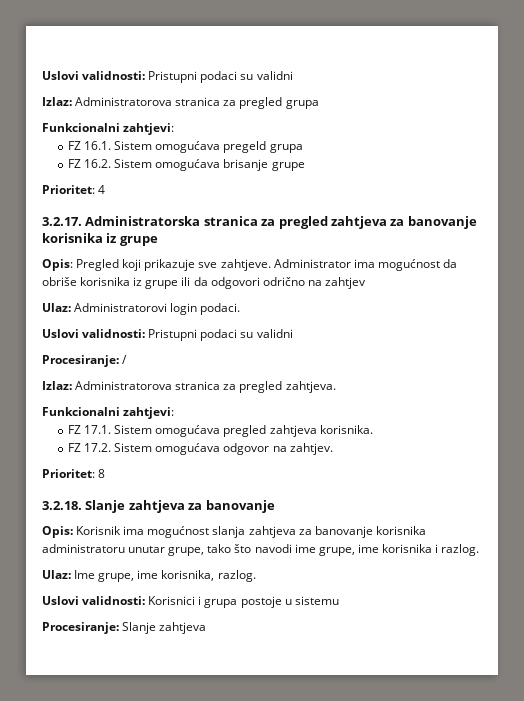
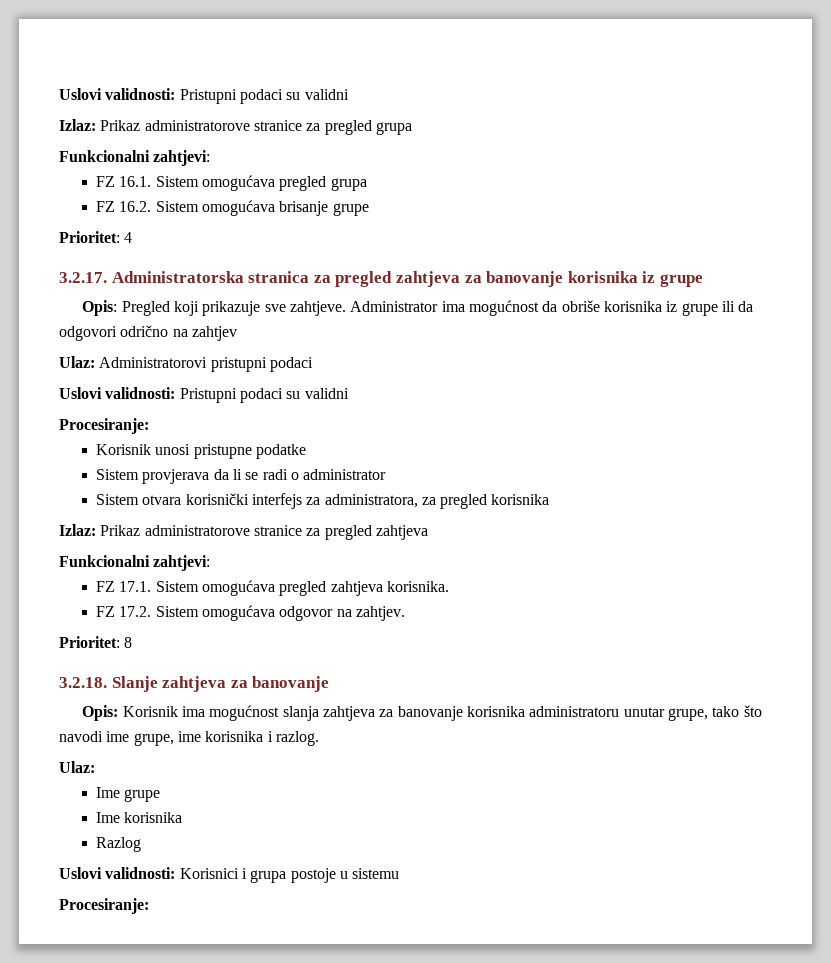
[75,97,221,106] Administratorova stranica -> [100,120,302,131] Prikaz administratorove stranice
[223,141,267,153] pregeld -> [279,176,327,191] pregled
[170,303,241,315] login podaci. -> [210,357,313,372] pristupni podaci
[122,355,128,364] [42,381,336,393] / // Izlaz: Administratorova stranica za pregled zahtjeva. -> [95,444,306,459] [95,469,387,484] [95,493,550,509] [59,524,428,540] // Korisnik unosi pristupne podatke // Sistem provjerava da li se radi o administrator // Sistem otvara korisnički interfejs za administratora, za pregled korisnika // Izlaz: Prikaz administratorove stranice za pregled zahtjeva
[74,570,256,582] Ime grupe, ime korisnika, razlog. -> [95,787,161,802] [95,812,183,823] [95,837,141,852] // Ime grupe // Ime korisnika // Razlog
[122,622,207,634] Slanje zahtjeva -> (149, 906) none

